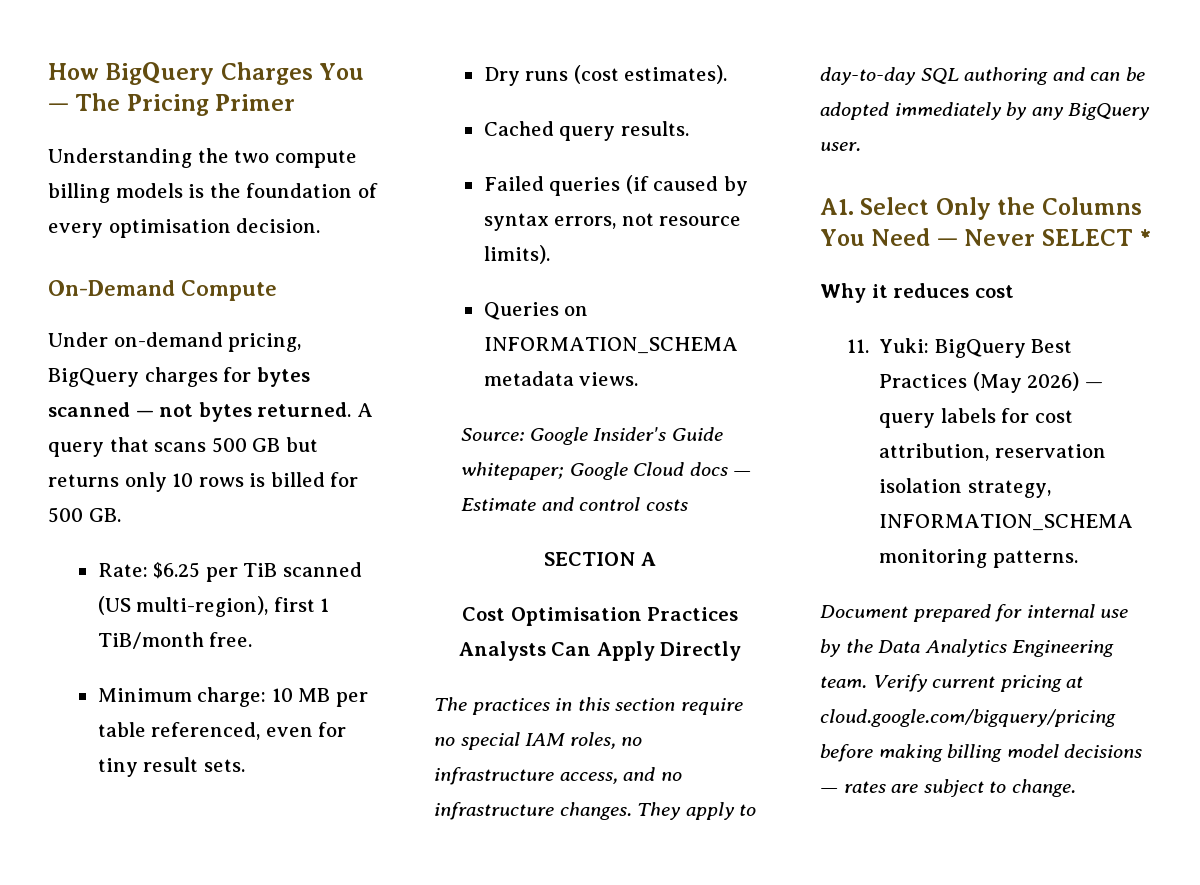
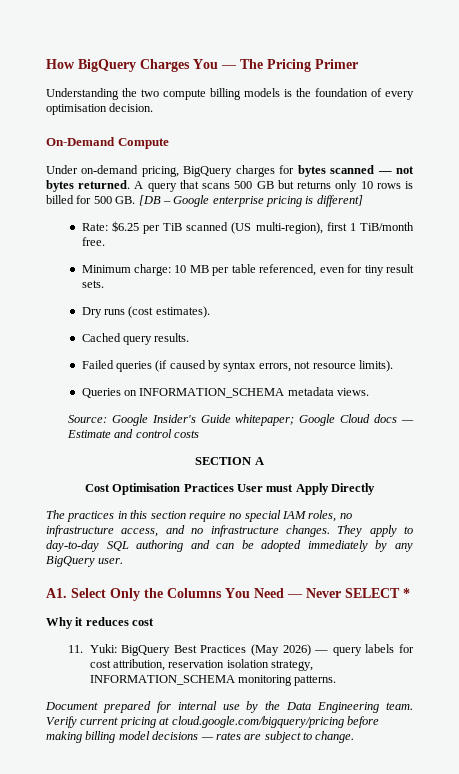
(121, 515) none -> [138,195,363,207] [DB – Google enterprise pricing is different]
[458,641,592,661] Analysts Can -> [237,484,294,492] User must
[924,639,1007,657] Analytics -> (312, 706) none

